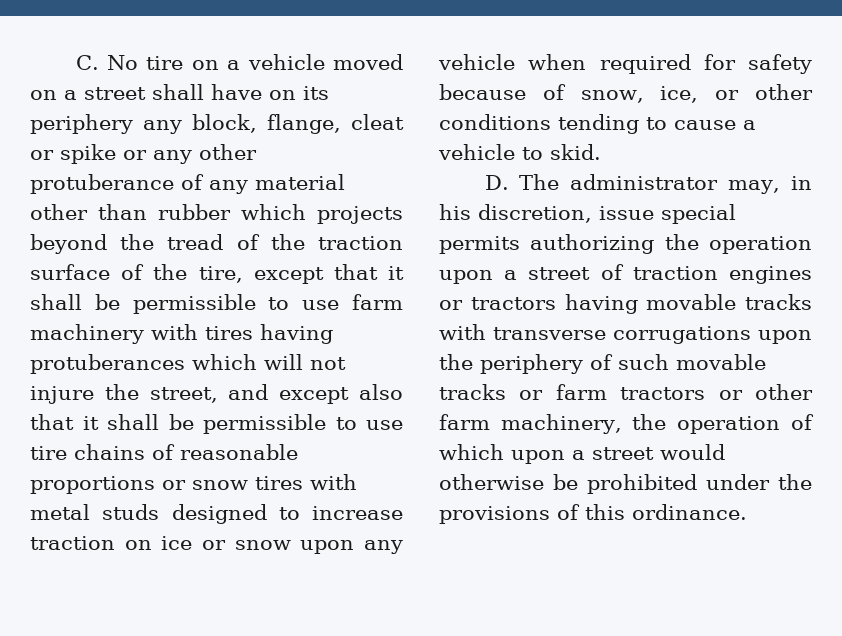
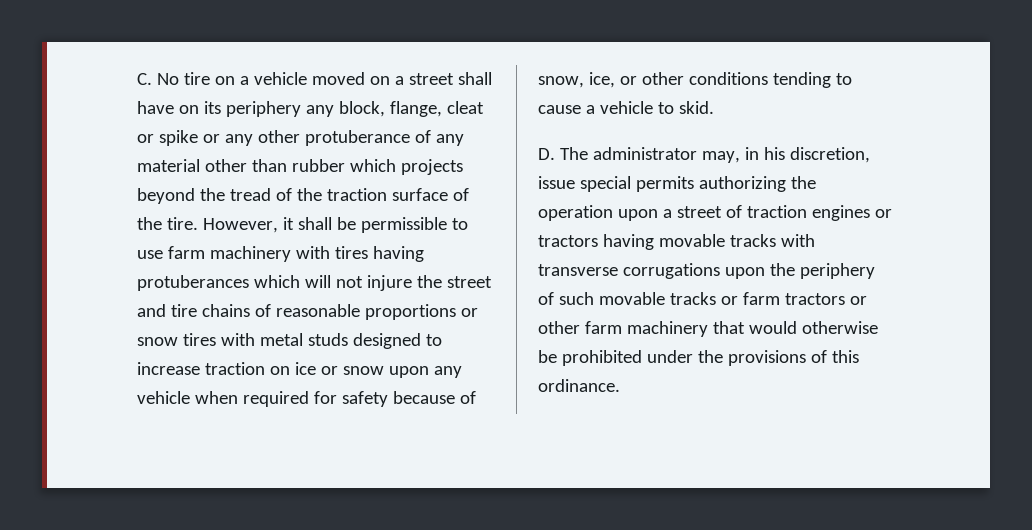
[198,264,378,284] tire, except that -> [166,217,278,233] tire. However,
[149,384,404,404] [30,414,403,434] street, and except also that it shall be permissible to use -> [446,276,492,288] [137,304,166,317] street and
[500,414,814,434] [439,444,654,464] machinery, the operation of which upon a street -> [626,321,745,337] machinery that

